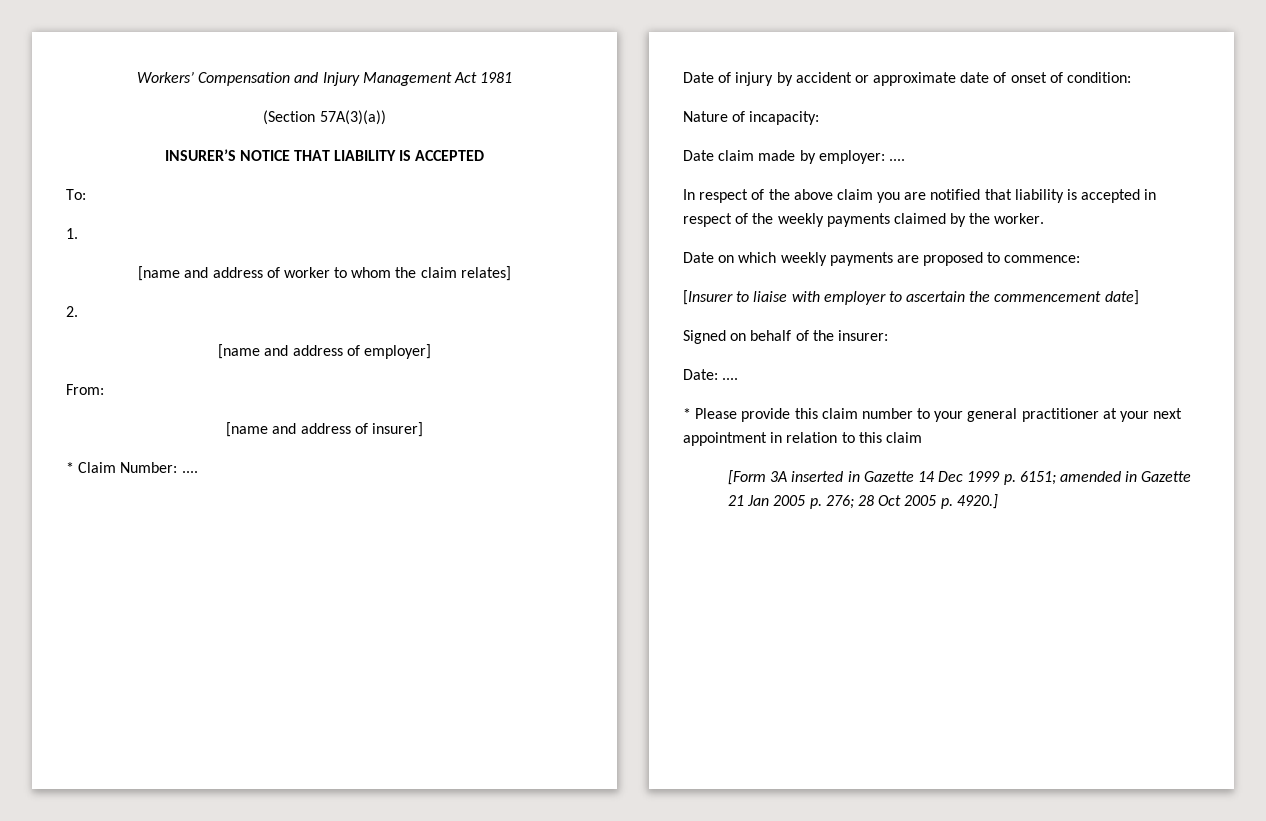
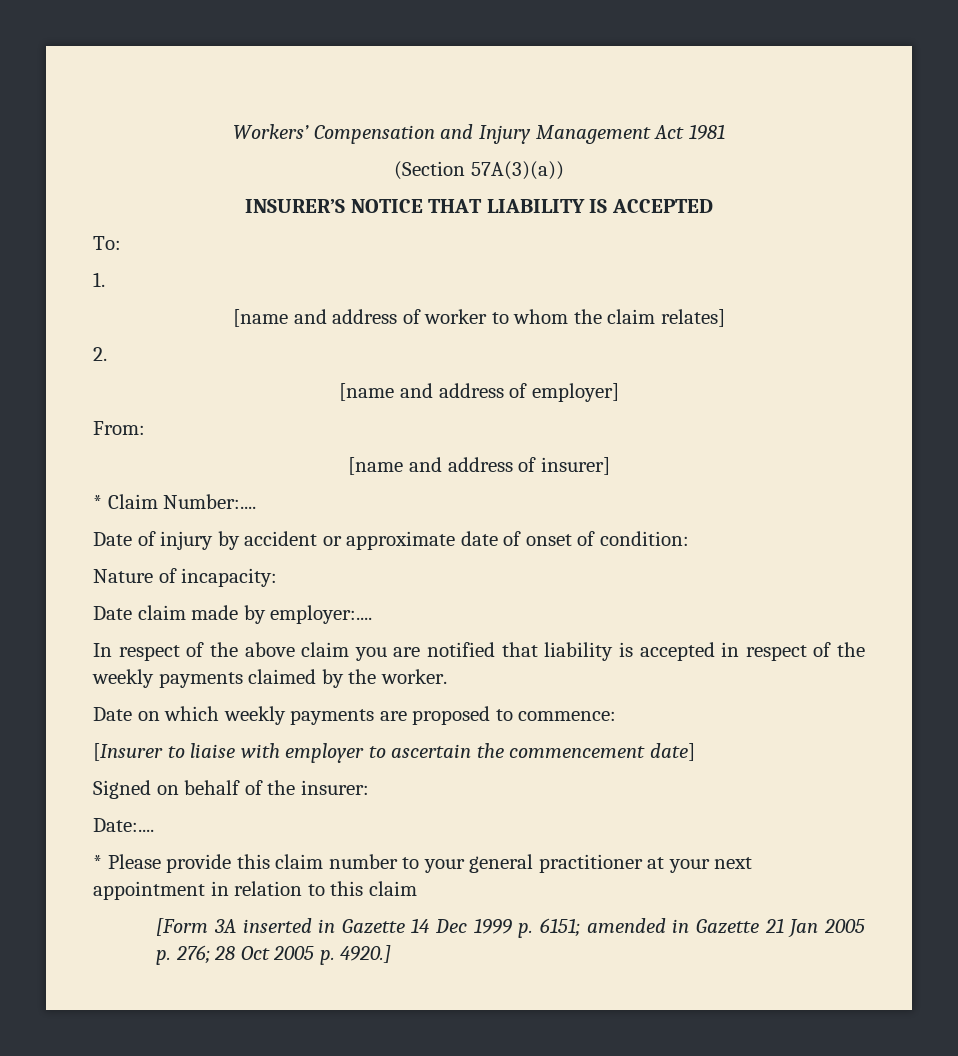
[120,462,198,473] Number: .... -> [163,494,257,509] Number:....
[818,150,905,164] employer: .... -> [270,605,373,624] employer:....
[683,369,739,380] Date: .... -> [93,818,154,832] Date:....

